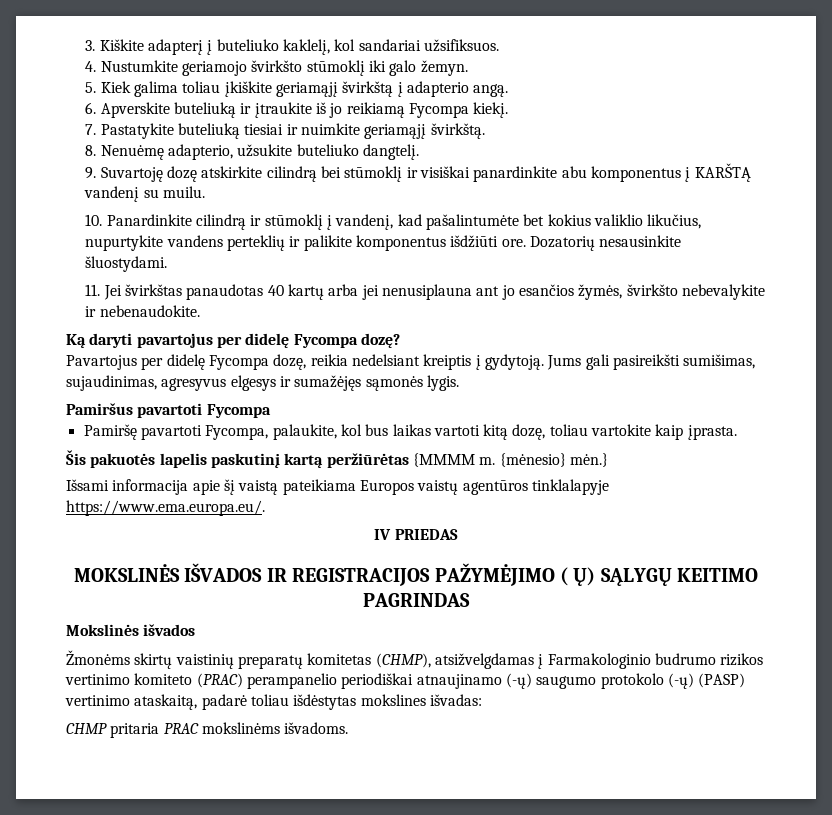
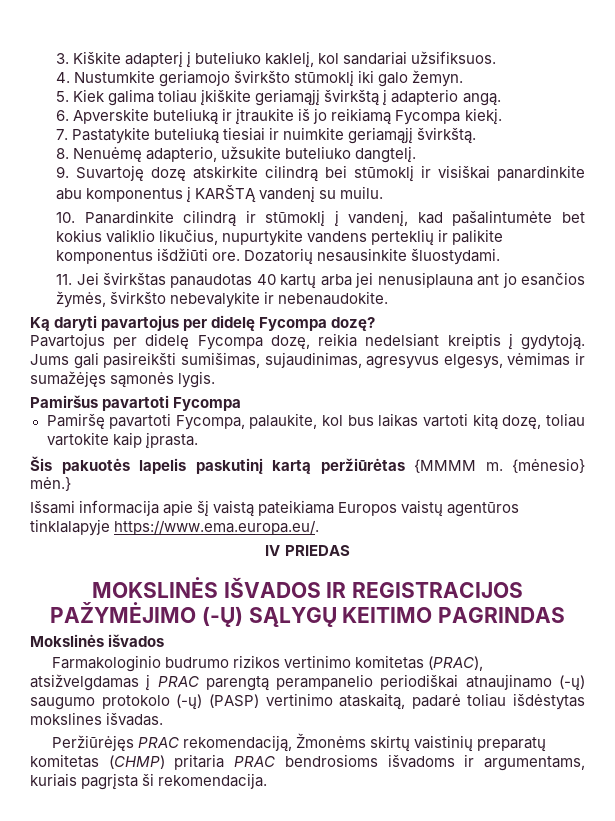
[230,375,276,391] elgesys -> [443,352,571,369] elgesys, vėmimas
[559,567,596,586] ( Ų) -> [201,606,243,627] (-Ų)
[66,650,764,669] [65,673,243,688] Žmonėms skirtų vaistinių preparatų komitetas (CHMP), atsižvelgdamas į Farmakologinio budrumo rizikos vertinimo komiteto (PRAC) -> [51,655,483,672] [30,674,269,691] Farmakologinio budrumo rizikos vertinimo komitetas (PRAC), atsižvelgdamas į PRAC parengtą
[429,694,482,706] [66,722,349,738] išvadas: // CHMP pritaria PRAC mokslinėms išvadoms. -> [106,712,164,726] [51,733,546,752] [30,754,585,771] [30,773,268,790] išvadas. // Peržiūrėjęs PRAC rekomendaciją, Žmonėms skirtų vaistinių preparatų komitetas (CHMP) pritaria PRAC bendrosioms išvadoms ir argumentams, kuriais pagrįsta ši rekomendacija.

